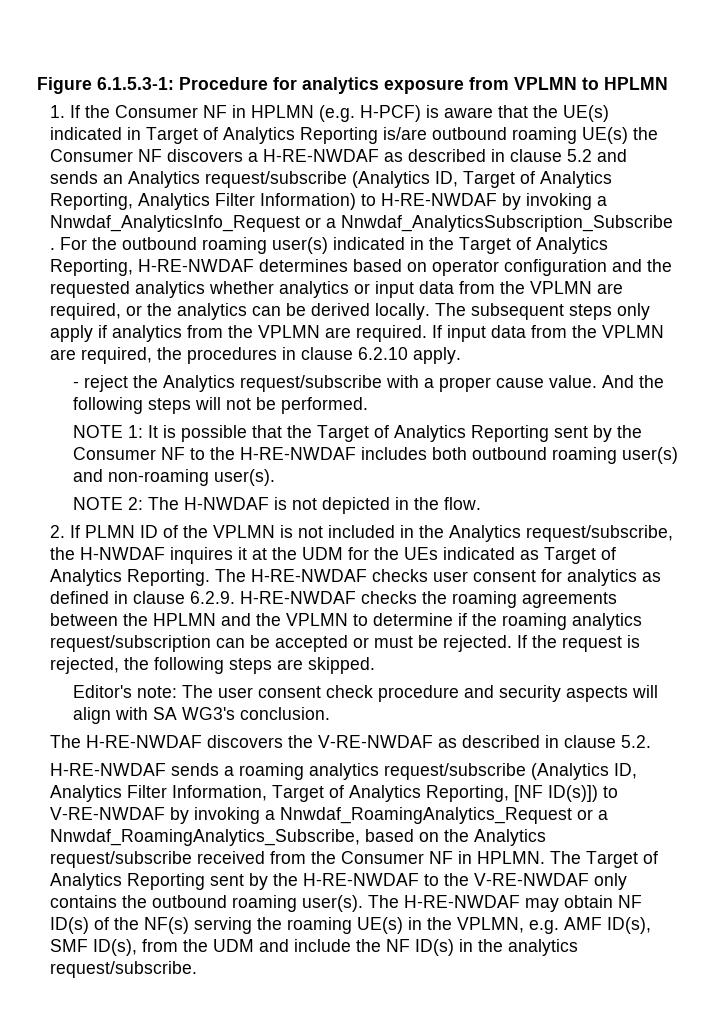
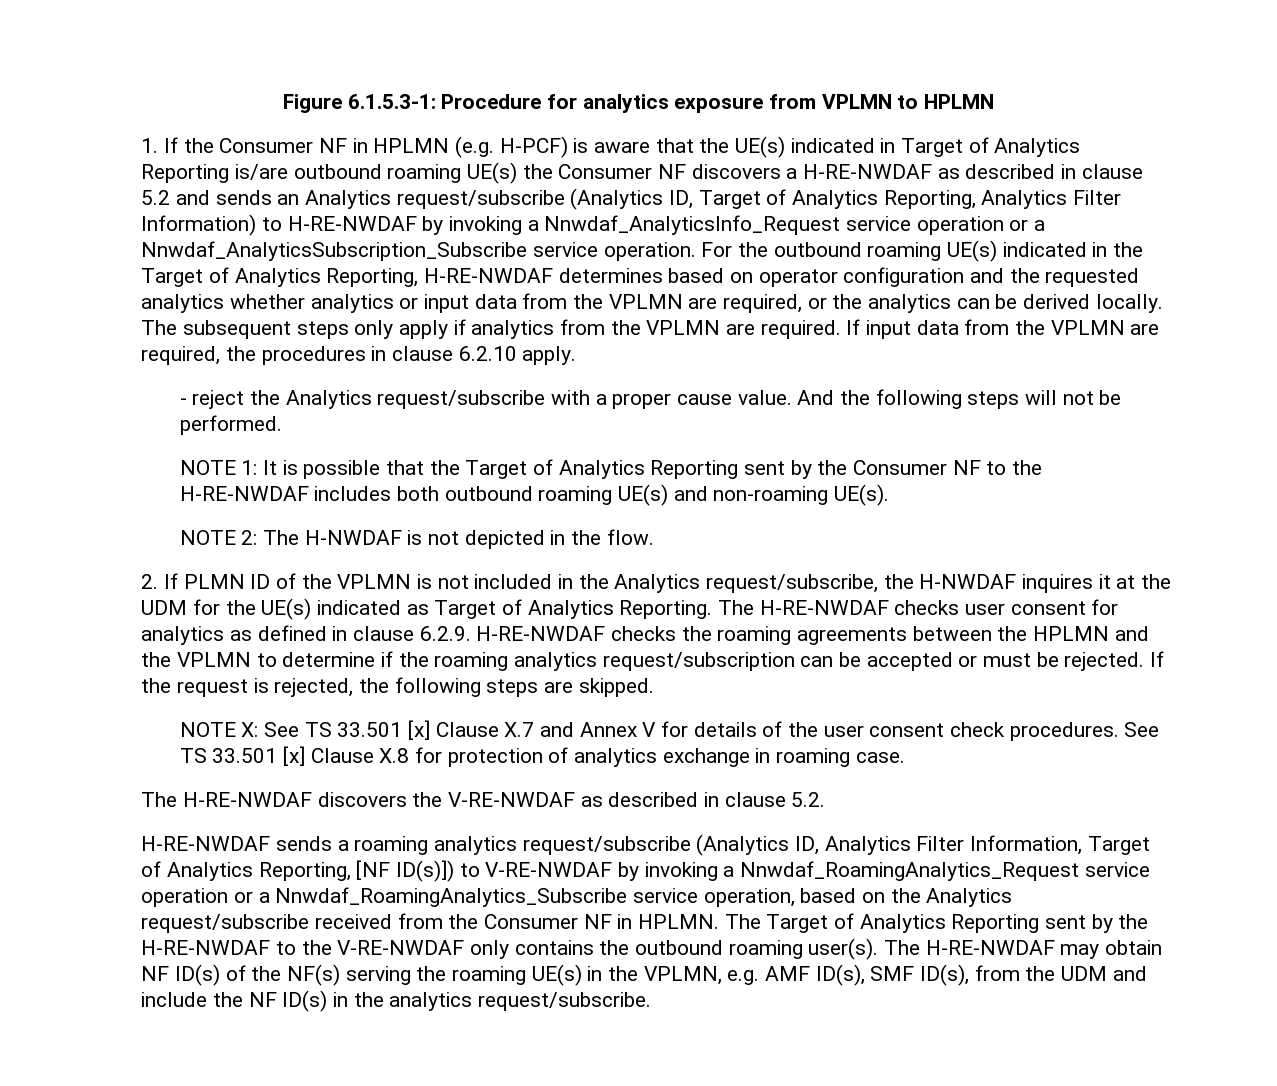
(300, 223) none -> [845,216,1004,235] service operation
[49,248,55,250] . -> [532,242,696,261] service operation.
[271,237,328,254] user(s) -> [946,240,997,262] UE(s)
[622,447,679,464] user(s) -> [617,484,668,506] UE(s)
[214,469,276,486] user(s). -> [833,484,889,506] UE(s).
[403,547,438,560] UEs -> [261,598,312,620] UE(s)
[73,685,659,702] [73,707,331,724] Editor's note: The user consent check procedure and security aspects will align with SA WG3's conclusion. -> [179,720,1160,741] [179,746,905,767] NOTE X: See TS 33.501 [x] Clause X.7 and Annex V for details of the user consent check procedures. See TS 33.501 [x] Clause X.8 for protection of analytics exchange in roaming case.
[576,809,608,820] [49,829,360,846] or a Nnwdaf_RoamingAnalytics_Subscribe, -> [1084,862,1150,877] [141,887,795,907] service operation or a Nnwdaf_RoamingAnalytics_Subscribe service operation,

